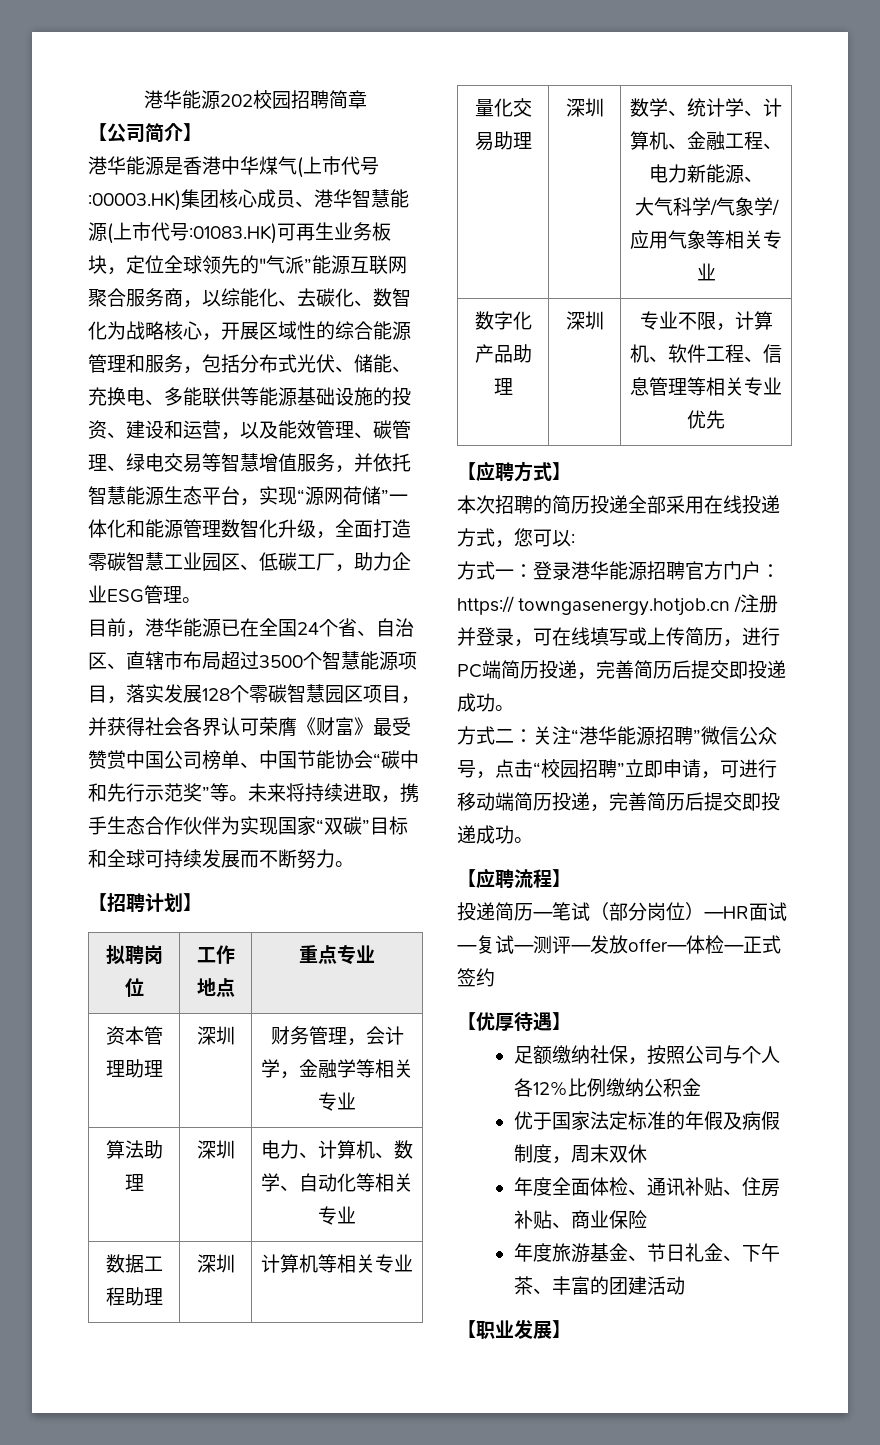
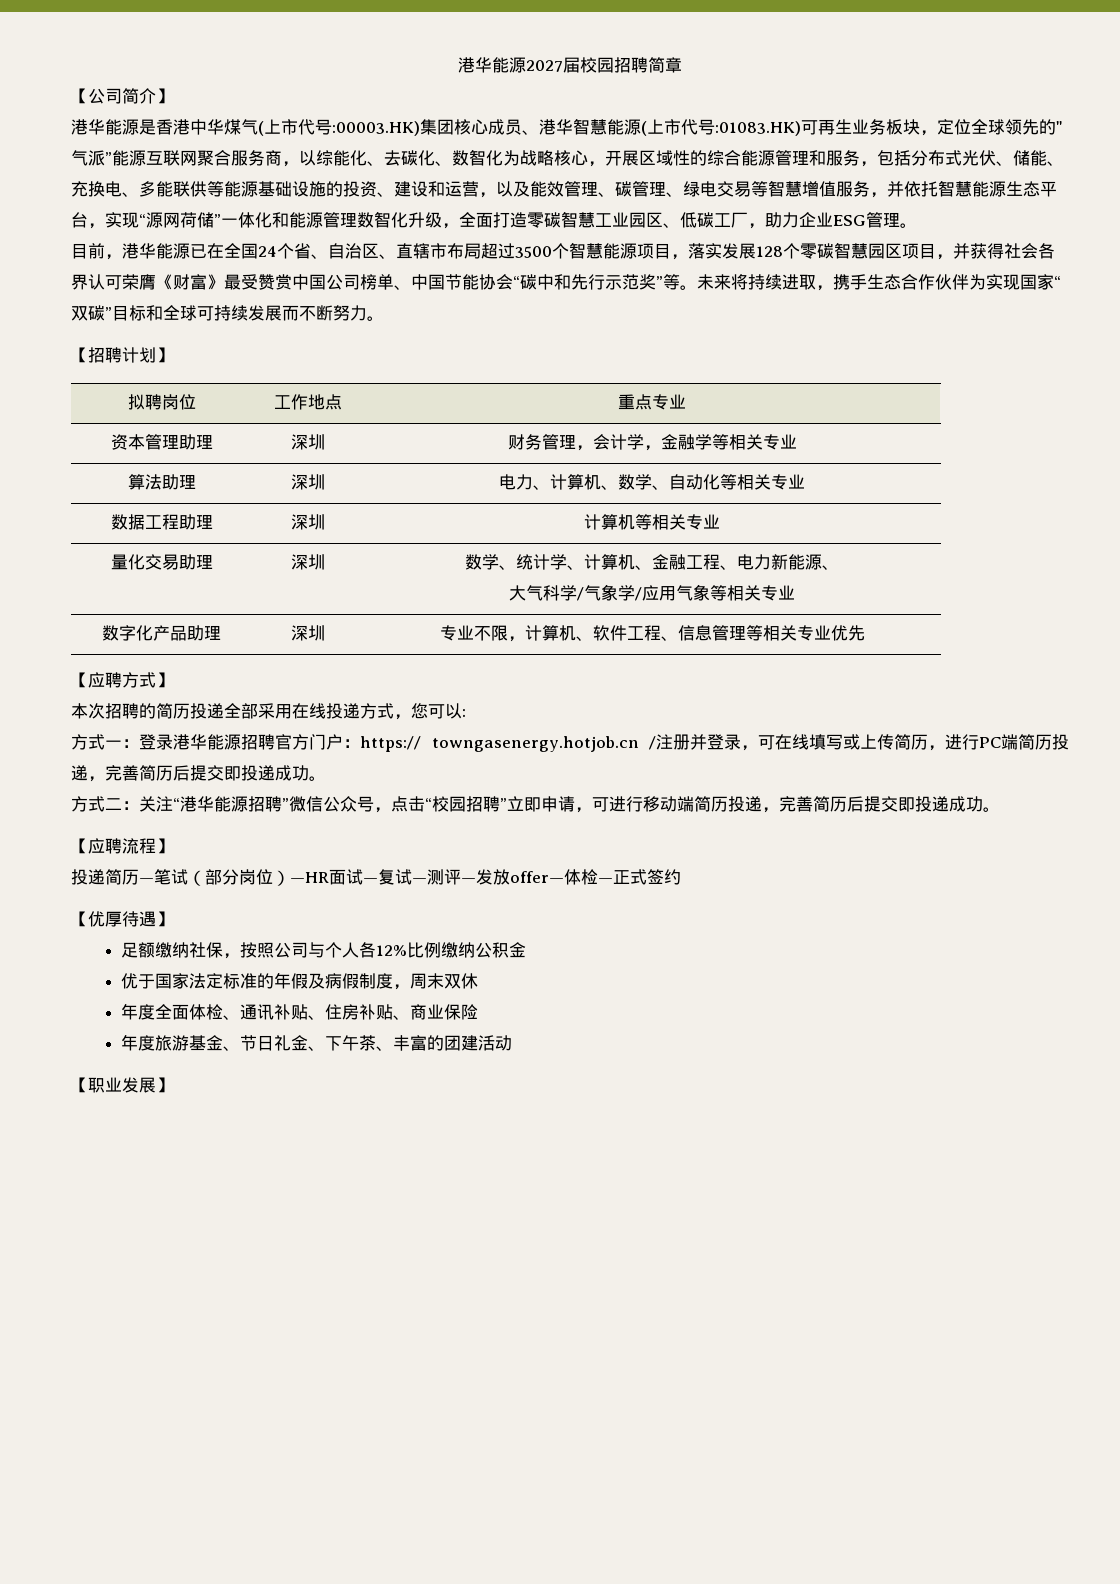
[144,90,253,110] 港华能源202 -> [458,57,580,73] 港华能源2027届

